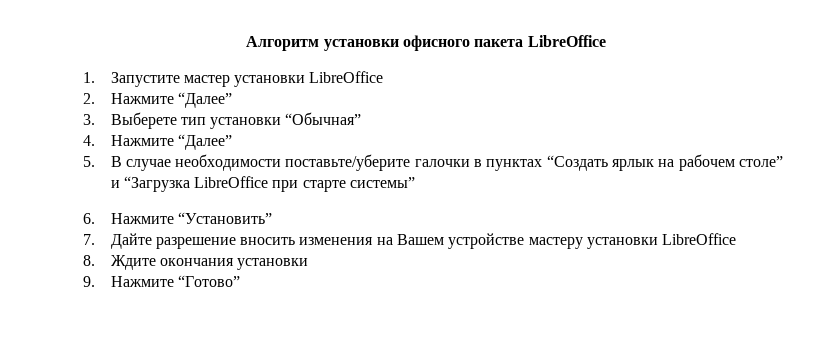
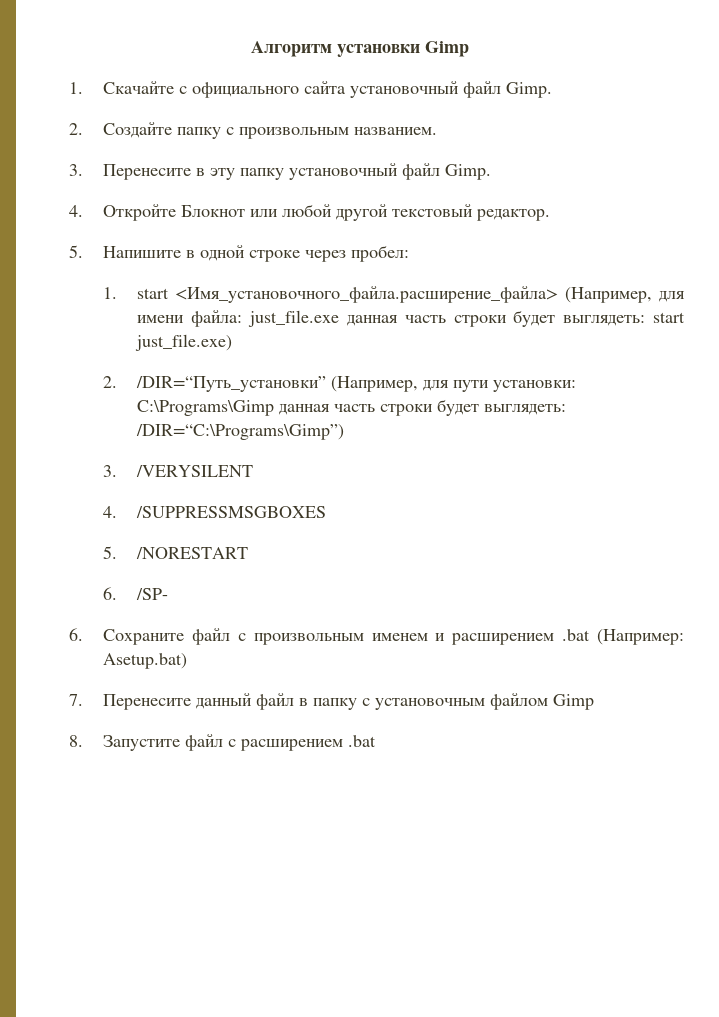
[403,35,606,51] [83,71,384,87] [83,92,232,108] [83,112,362,129] [83,134,232,150] [83,154,784,171] [110,176,416,192] [83,212,272,224] [83,233,737,249] [83,255,309,270] [83,275,240,287] офисного пакета LibreOffice // 1. Запустите мастер установки LibreOffice // 2. Нажмите “Далее” // 3. Выберете тип установки “Обычная” // 4. Нажмите “Далее” // 5. В случае необходимости поставьте/уберите галочки в пунктах “Создать ярлык на рабочем столе” и “Загрузка LibreOffice при старте системы” // 6. Нажмите “Установить” // 7. Дайте разрешение вносить изменения на Вашем устройстве мастеру установки LibreOffice // 8. Ждите окончания установки // 9. Нажмите “Готово” -> [424,41,469,57] [69,81,553,98] [69,122,438,139] [69,163,492,180] [69,204,551,221] [69,245,410,262] [103,286,685,303] [137,310,686,327] [135,334,233,351] [103,376,577,392] [137,399,567,416] [136,424,345,440] [103,465,254,477] [103,506,327,518] [103,546,249,559] [103,587,169,600] [69,628,684,645] [103,653,188,669] [69,693,595,710] [69,734,377,751] Gimp // 1. Скачайте с официального сайта установочный файл Gimp. // 2. Создайте папку с произвольным названием. // 3. Перенесите в эту папку установочный файл Gimp. // 4. Откройте Блокнот или любой другой текстовый редактор. // 5. Напишите в одной строке через пробел: // 1. start <Имя_установочного_файла.расширение_файла> (Например, для имени файла: just_file.exe данная часть строки будет выглядеть: start just_file.exe) // 2. /DIR=“Путь_установки” (Например, для пути установки: C:\Programs\Gimp данная часть строки будет выглядеть: /DIR=“C:\Programs\Gimp”) // 3. /VERYSILENT // 4. /SUPPRESSMSGBOXES // 5. /NORESTART // 6. /SP- // 6. Сохраните файл с произвольным именем и расширением .bat (Например: Asetup.bat) // 7. Перенесите данный файл в папку с установочным файлом Gimp // 8. Запустите файл с расширением .bat

